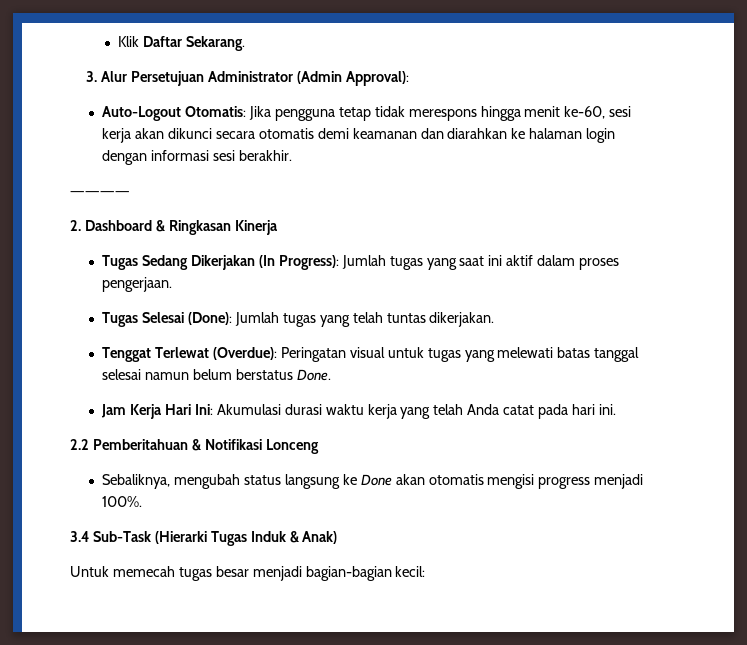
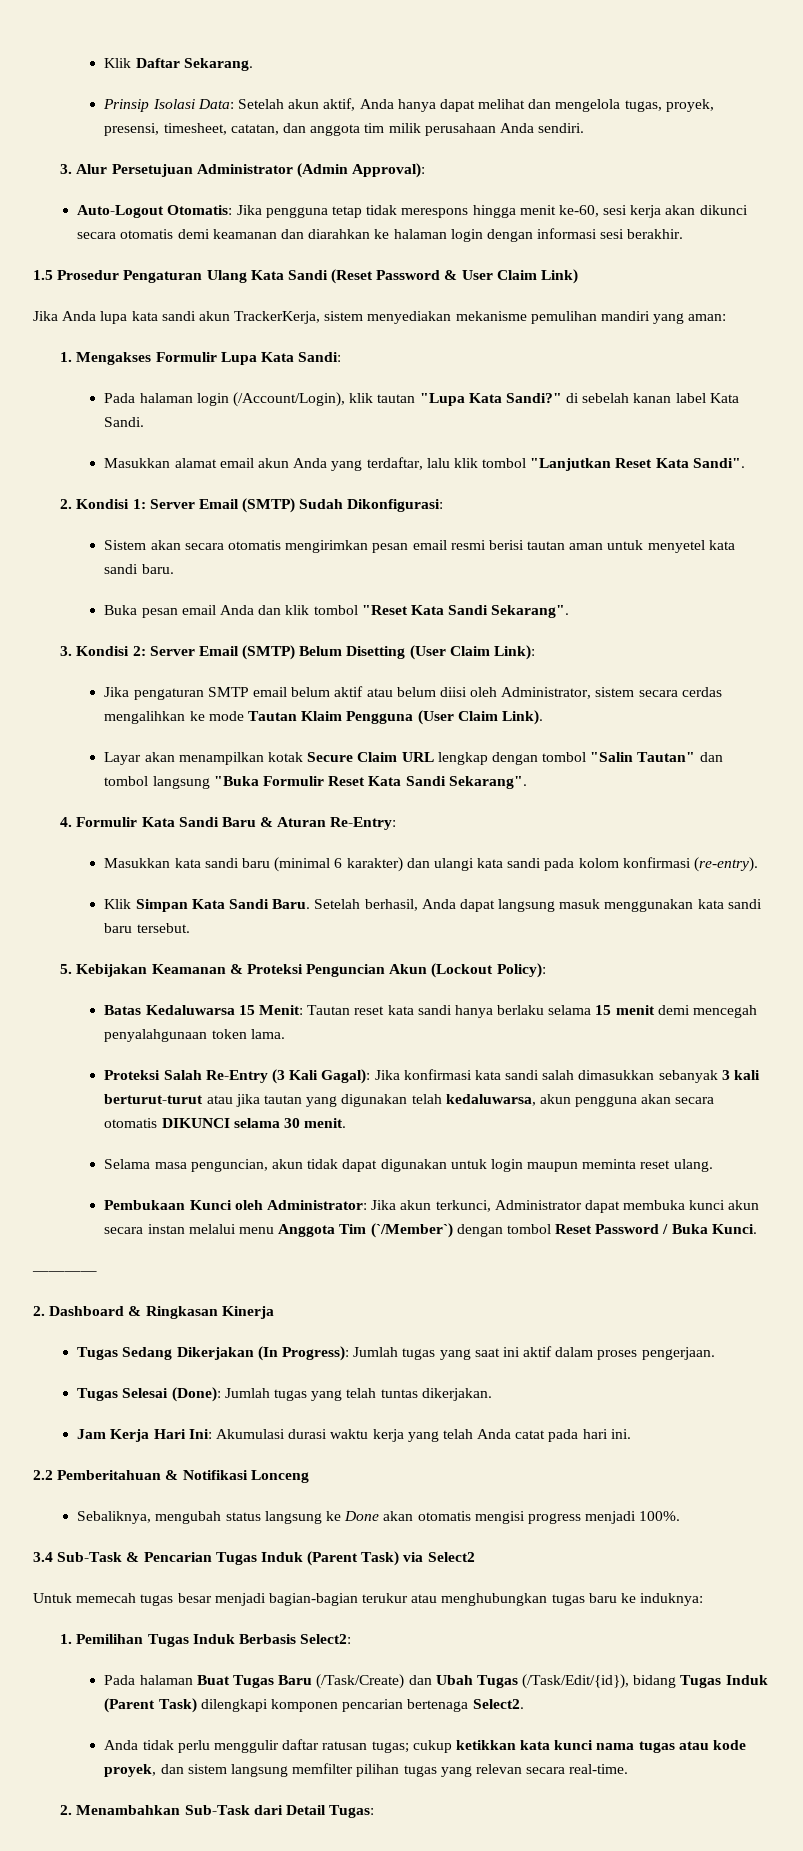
(246, 43) none -> [103,98,714,112] [104,123,585,136] // Prinsip Isolasi Data: Setelah akun aktif, Anda hanya dapat melihat dan mengelola tugas, proyek, presensi, timesheet, catatan, dan anggota tim milik perusahaan Anda sendiri.
(292, 155) none -> [33,269,579,284] [33,311,727,324] [60,352,342,365] [104,392,739,407] [104,417,145,427] [104,457,745,471] [60,498,444,513] [104,540,735,553] [104,564,174,574] [104,605,570,618] [60,645,536,660] [104,686,722,700] [104,710,543,725] [104,752,723,765] [104,776,527,789] [60,817,397,830] [104,857,759,872] [104,899,762,912] [104,923,190,933] [60,963,546,978] [104,1005,758,1018] [104,1029,285,1042] [104,1069,761,1084] [104,1094,715,1107] [104,1118,347,1128] [104,1159,713,1172] [104,1200,760,1213] [104,1223,757,1238] // 1.5 Prosedur Pengaturan Ulang Kata Sandi (Reset Password & User Claim Link) // Jika Anda lupa kata sandi akun TrackerKerja, sistem menyediakan mekanisme pemulihan mandiri yang aman: // 1. Mengakses Formulir Lupa Kata Sandi: // Pada halaman login (/Account/Login), klik tautan "Lupa Kata Sandi?" di sebelah kanan label Kata Sandi. // Masukkan alamat email akun Anda yang terdaftar, lalu klik tombol "Lanjutkan Reset Kata Sandi". // 2. Kondisi 1: Server Email (SMTP) Sudah Dikonfigurasi: // Sistem akan secara otomatis mengirimkan pesan email resmi berisi tautan aman untuk menyetel kata sandi baru. // Buka pesan email Anda dan klik tombol "Reset Kata Sandi Sekarang". // 3. Kondisi 2: Server Email (SMTP) Belum Disetting (User Claim Link): // Jika pengaturan SMTP email belum aktif atau belum diisi oleh Administrator, sistem secara cerdas mengalihkan ke mode Tautan Klaim Pengguna (User Claim Link). // Layar akan menampilkan kotak Secure Claim URL lengkap dengan tombol "Salin Tautan" dan tombol langsung "Buka Formulir Reset Kata Sandi Sekarang". // 4. Formulir Kata Sandi Baru & Aturan Re-Entry: // Masukkan kata sandi baru (minimal 6 karakter) dan ulangi kata sandi pada kolom konfirmasi (re-entry). // Klik Simpan Kata Sandi Baru. Setelah berhasil, Anda dapat langsung masuk menggunakan kata sandi baru tersebut. // 5. Kebijakan Keamanan & Proteksi Penguncian Akun (Lockout Policy): // Batas Kedaluwarsa 15 Menit: Tautan reset kata sandi hanya berlaku selama 15 menit demi mencegah penyalahgunaan token lama. // Proteksi Salah Re-Entry (3 Kali Gagal): Jika konfirmasi kata sandi salah dimasukkan sebanyak 3 kali berturut-turut atau jika tautan yang digunakan telah kedaluwarsa, akun pengguna akan secara otomatis DIKUNCI selama 30 menit. // Selama masa penguncian, akun tidak dapat digunakan untuk login maupun meminta reset ulang. // Pembukaan Kunci oleh Administrator: Jika akun terkunci, Administrator dapat membuka kunci akun secara instan melalui menu Anggota Tim (`/Member`) dengan tombol Reset Password / Buka Kunci.
[102,347,640,362] [102,369,331,381] // Tenggat Terlewat (Overdue): Peringatan visual untuk tugas yang melewati batas tanggal selesai namun belum berstatus Done. -> (492, 1394) none
[154,531,338,546] (Hierarki Tugas Induk & Anak) -> [126,1551,475,1566] & Pencarian Tugas Induk (Parent Task) via Select2
[395,566,426,577] kecil: -> [362,1593,704,1606] [60,1634,352,1647] [104,1674,768,1689] [104,1698,524,1713] [104,1739,747,1753] [104,1763,629,1777] [60,1805,375,1818] terukur atau menghubungkan tugas baru ke induknya: // 1. Pemilihan Tugas Induk Berbasis Select2: // Pada halaman Buat Tugas Baru (/Task/Create) dan Ubah Tugas (/Task/Edit/{id}), bidang Tugas Induk (Parent Task) dilengkapi komponen pencarian bertenaga Select2. // Anda tidak perlu menggulir daftar ratusan tugas; cukup ketikkan kata kunci nama tugas atau kode proyek, dan sistem langsung memfilter pilihan tugas yang relevan secara real-time. // 2. Menambahkan Sub-Task dari Detail Tugas:

